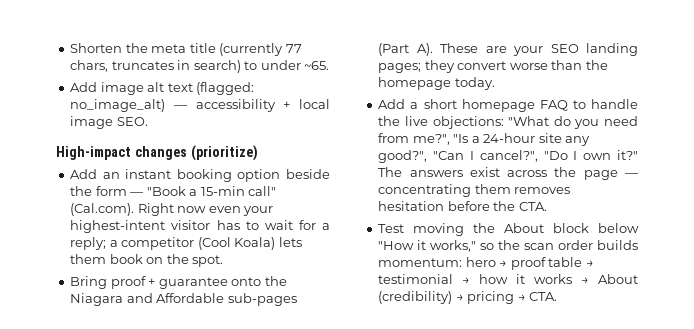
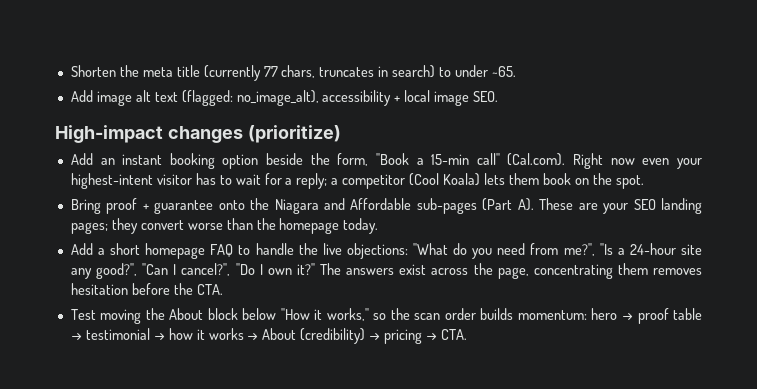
[70,99,187,112] no_image_alt) — -> [236,90,319,106] no_image_alt),
[95,186,144,196] form — -> [337,153,369,166] form,
[583,170,638,180] page — -> [497,267,529,279] page,

